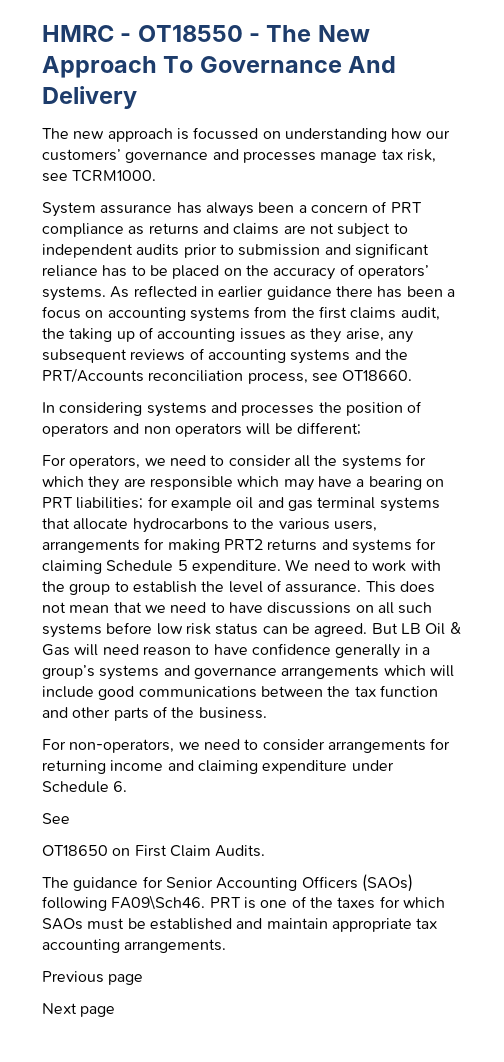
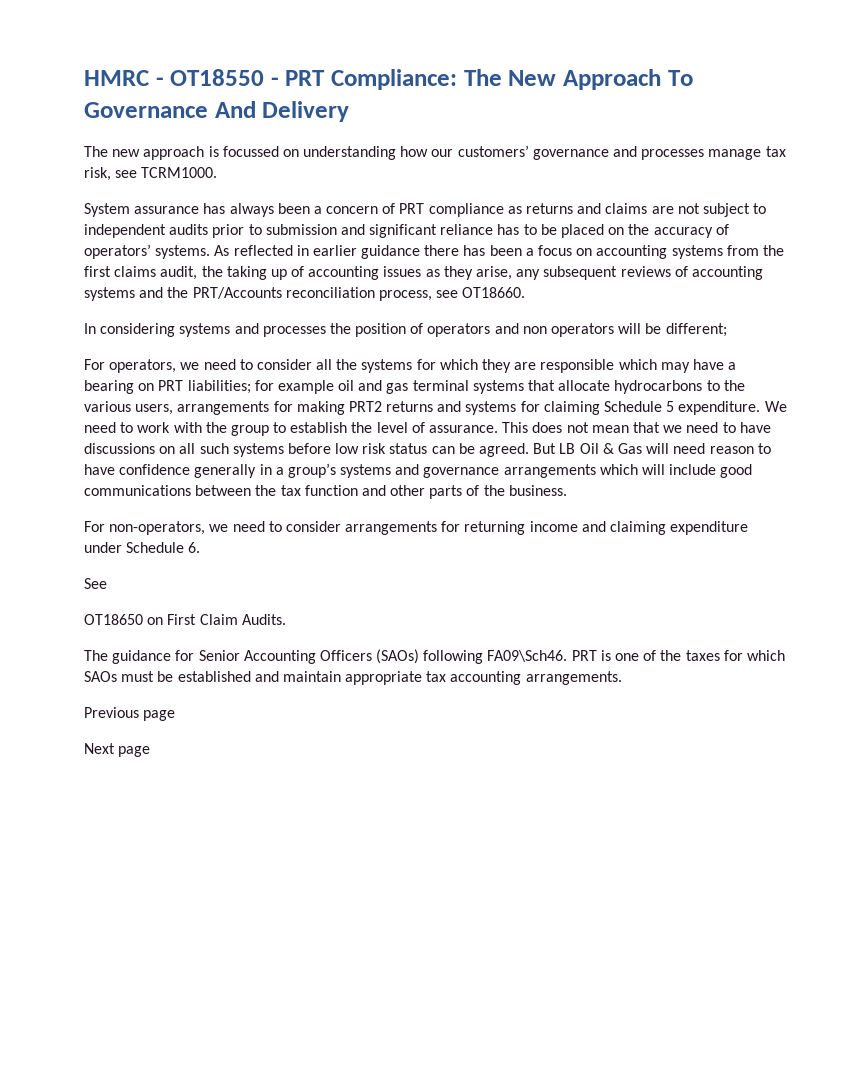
(261, 37) none -> [285,69,458,90] PRT Compliance:

